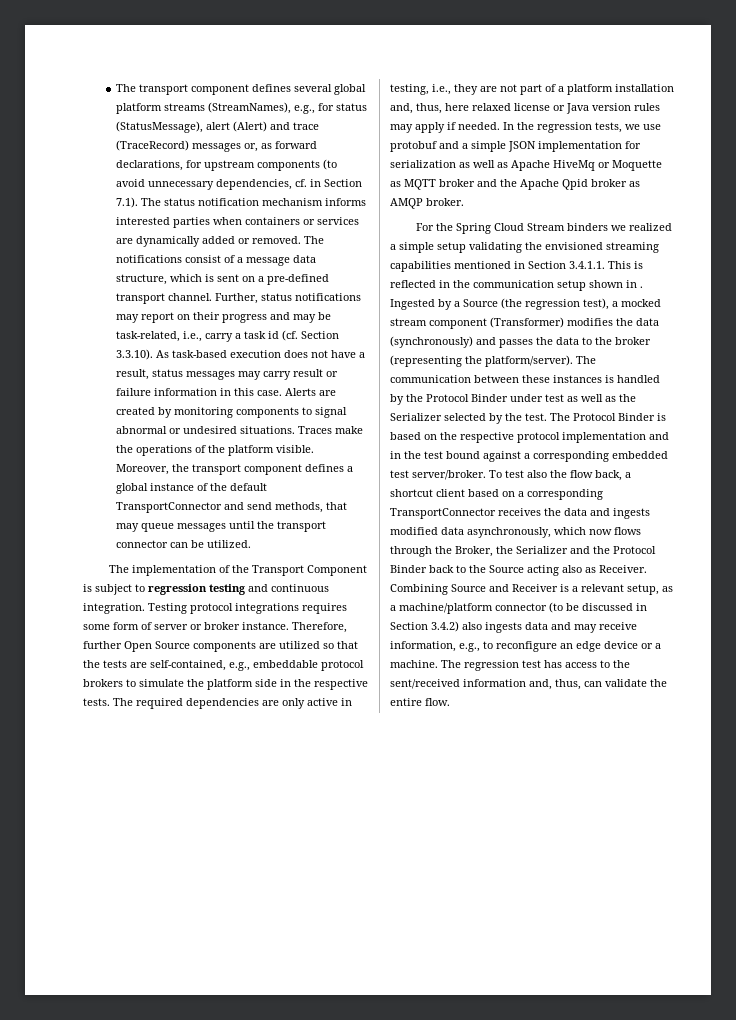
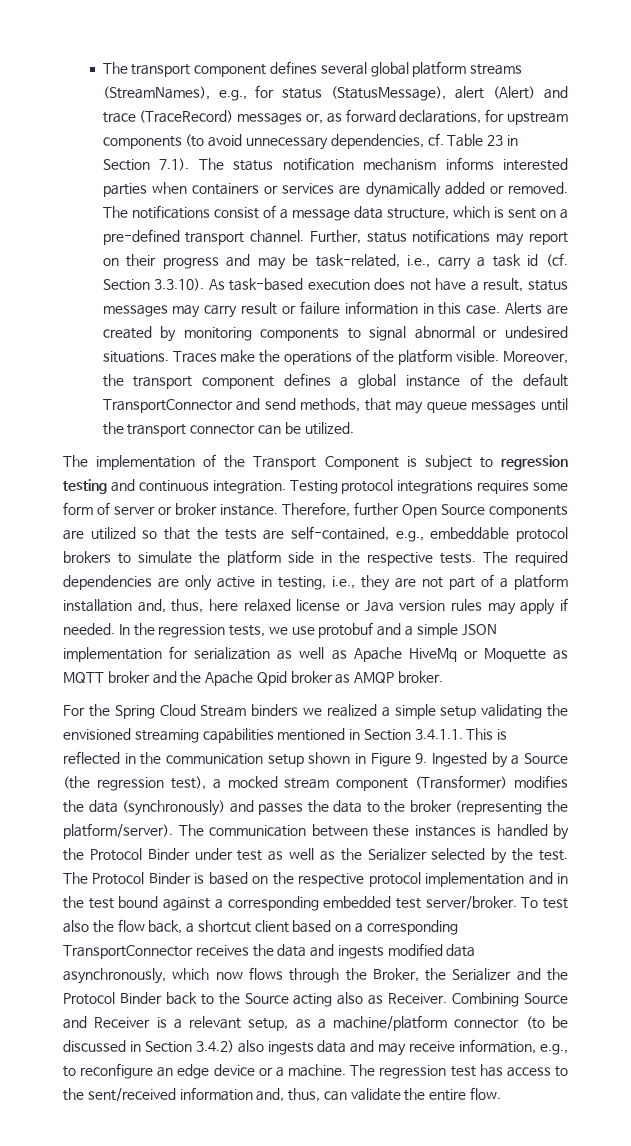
(307, 183) none -> [447,134,504,147] Table 23
[640,286,643,288] . -> [370,753,428,767] Figure 9.

